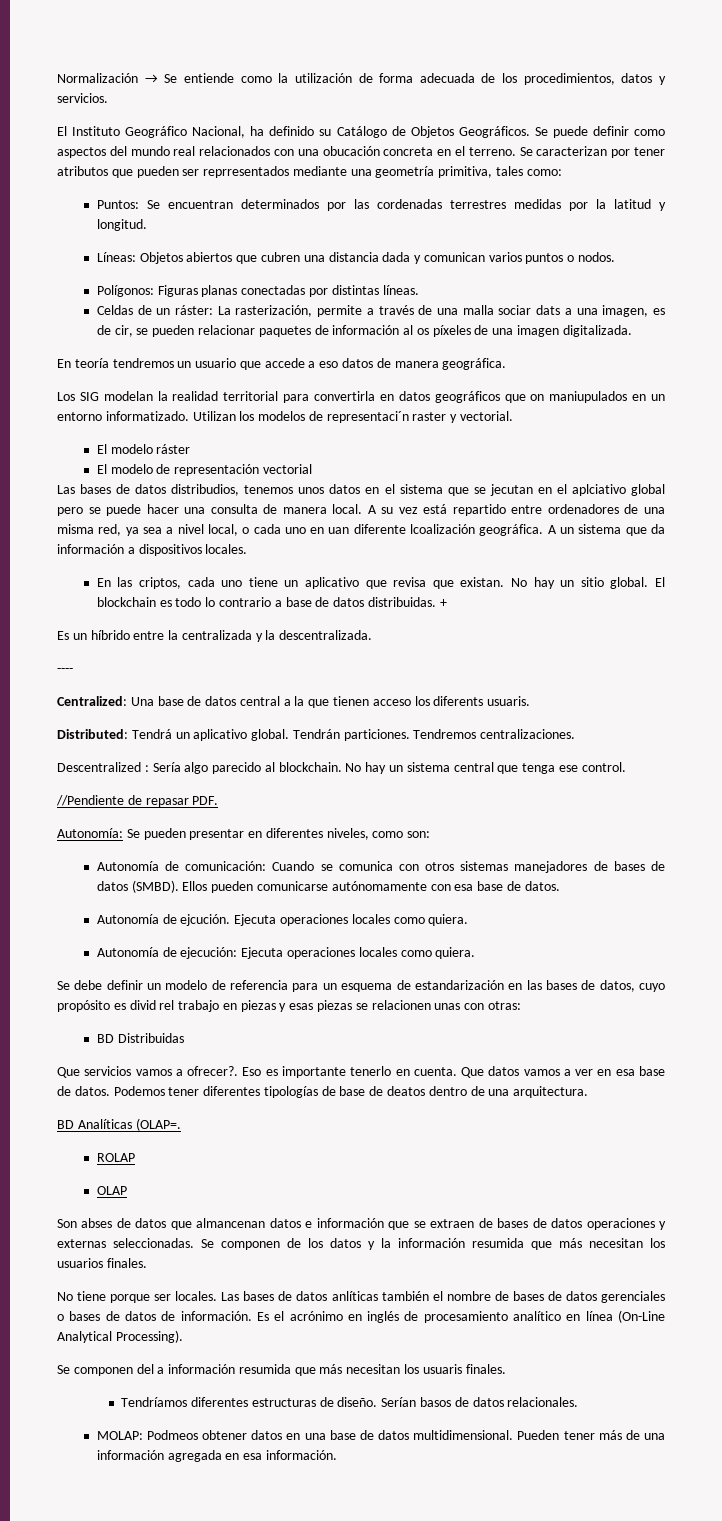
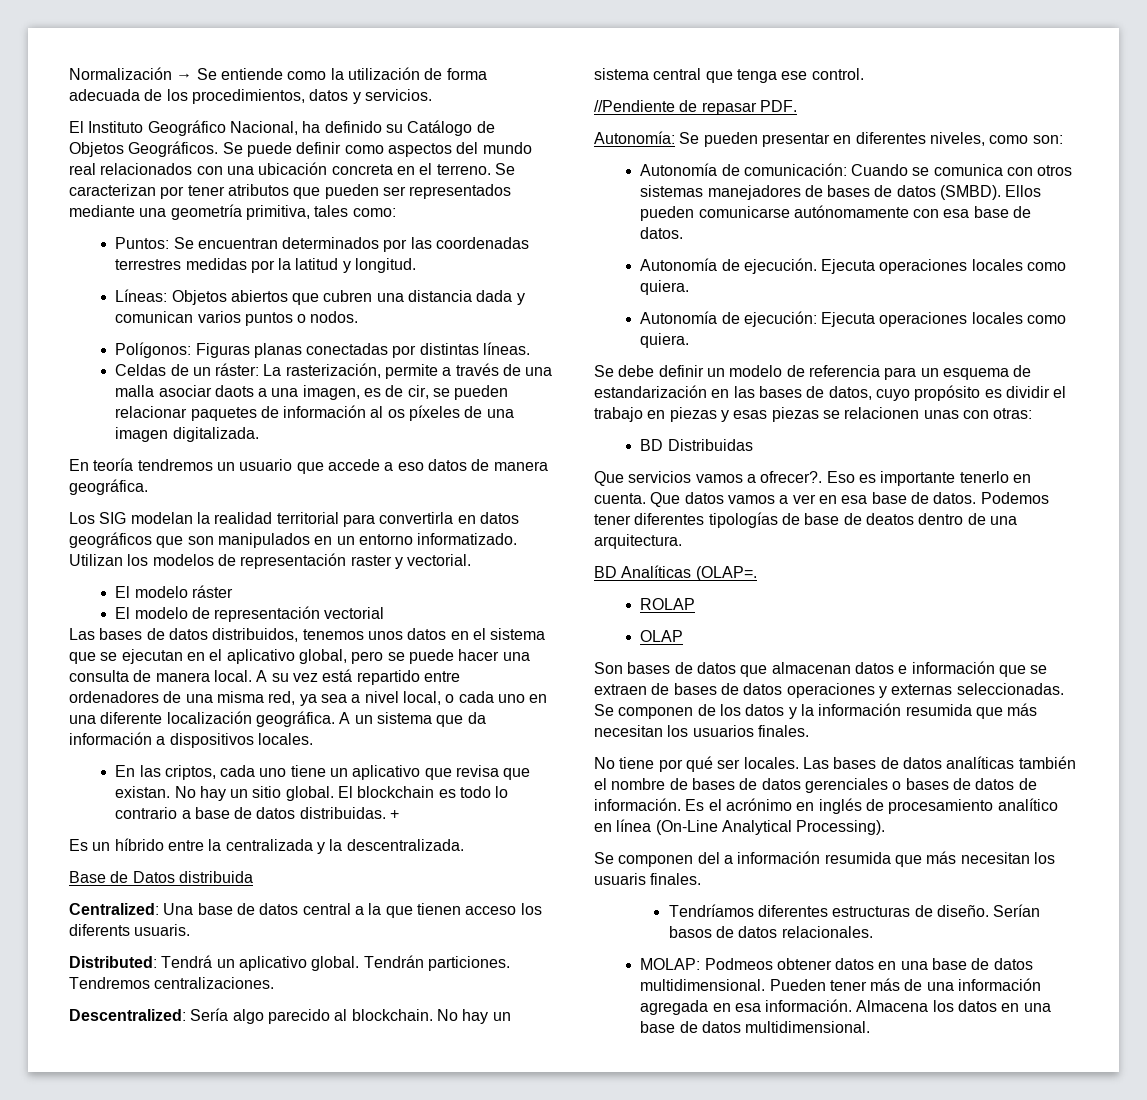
[322,146,380,156] obucación -> [258,162,328,175] ubicación
[203,166,290,178] reprresentados -> [409,184,512,199] representados
[376,199,442,209] cordenadas -> [436,237,530,249] coordenadas
[498,305,561,315] sociar dats -> [158,385,254,397] asociar daots
[530,391,628,403] on maniupulados -> [187,533,310,548] son manipulados
[326,411,409,423] representaci´n -> [240,553,347,569] representación
[171,484,240,496] distribudios, -> [212,628,299,642] distribuidos,
[489,484,665,496] jecutan en el aplciativo global -> [121,649,347,664] ejecutan en el aplicativo global,
[328,524,476,534] uan diferente lcoalización -> [69,711,252,724] una diferente localización
[57,668,73,673] ---- -> [69,871,253,883] Base de Datos distribuida
[57,762,149,772] Descentralized : -> [69,1009,186,1021] Descentralized:
[180,914,231,926] ejcución. -> [743,258,817,274] ejecución.
[129,1000,175,1010] divid rel -> [1005,386,1067,398] dividir el
[81,1218,113,1228] abses -> [627,662,671,674] bases
[196,1218,266,1228] almancenan -> [771,662,851,674] almacenan
[110,1294,151,1303] porque -> [658,756,713,772] por qué
[331,1291,378,1301] anlíticas -> [946,756,1015,769] analíticas
(338, 1455) none -> [856,1000,1051,1012] [640,1021,871,1033] Almacena los datos en una base de datos multidimensional.

